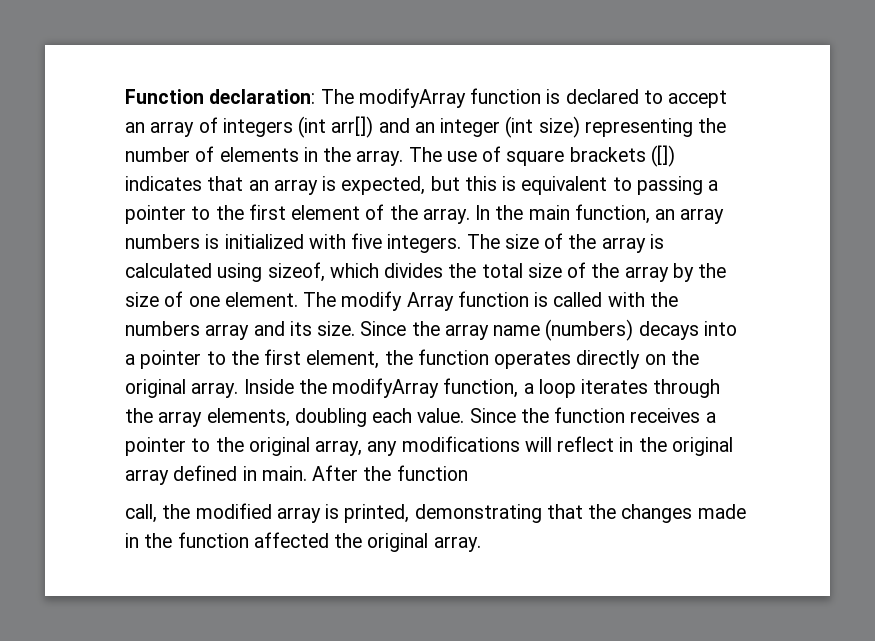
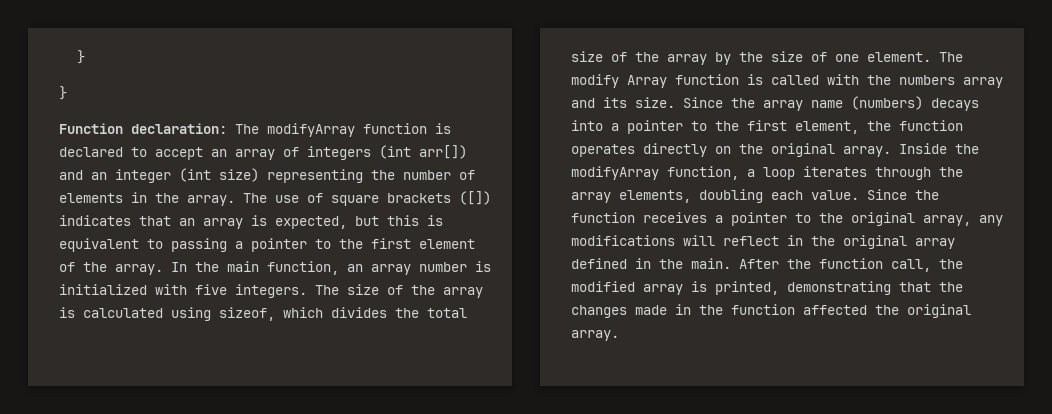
(125, 96) none -> [77,50,86,64] [59,86,67,100] } // } //
[125,234,200,249] numbers -> [419,262,467,272] number
(257, 473) none -> [659,259,683,269] the
(468, 473) // -> (883, 263) none

